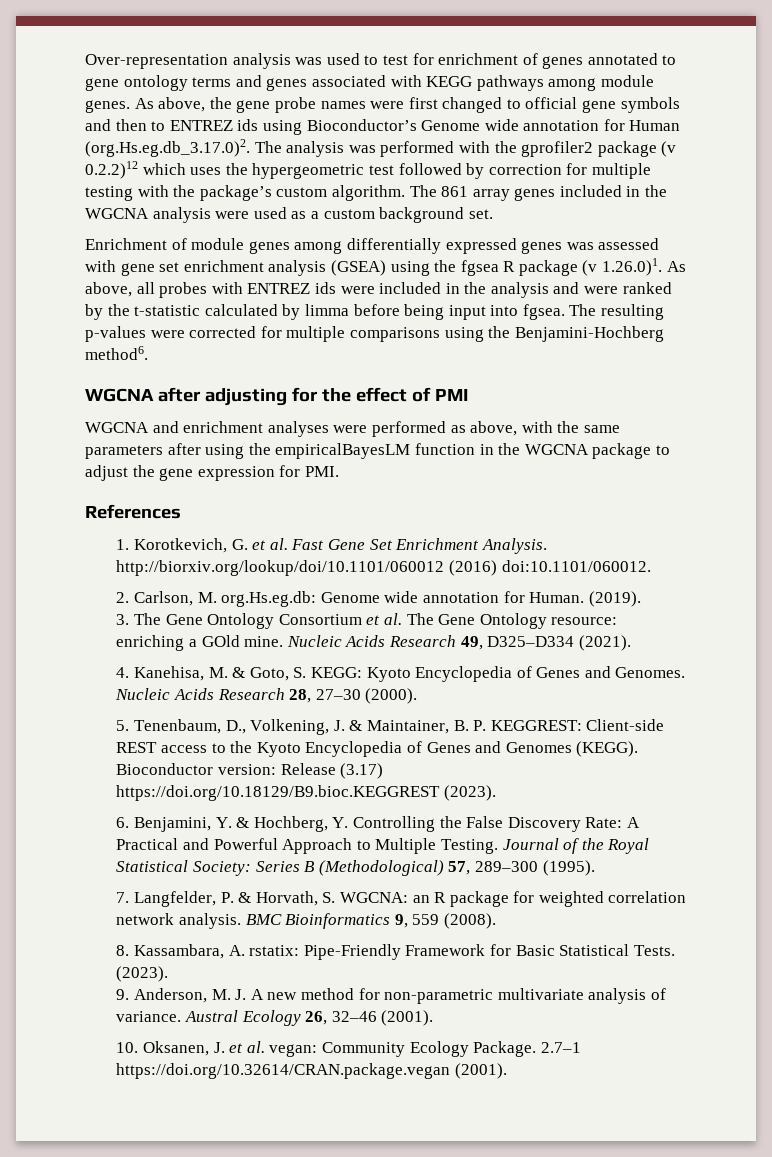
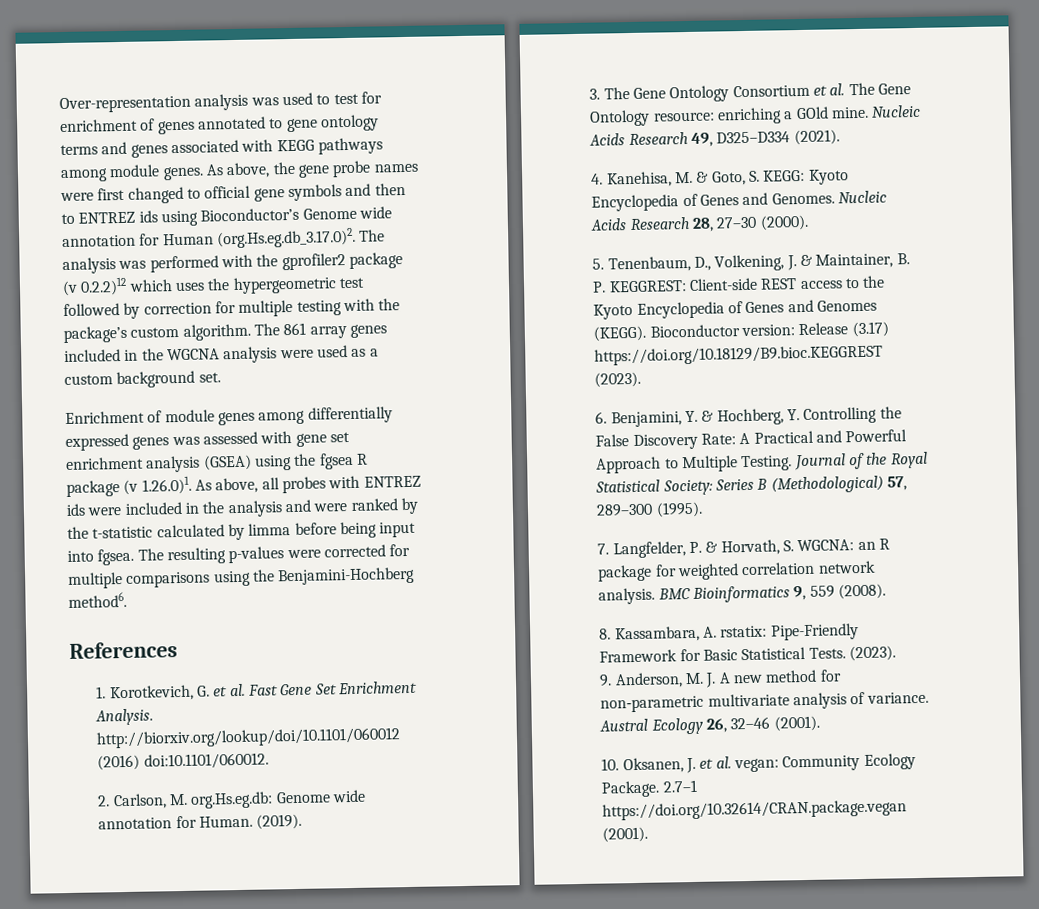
[85,387,468,406] [85,421,620,437] [85,443,670,459] [85,465,339,481] // WGCNA after adjusting for the effect of PMI // WGCNA and enrichment analyses were performed as above, with the same parameters after using the empiricalBayesLM function in the WGCNA package to adjust the gene expression for PMI. -> (127, 599) none

